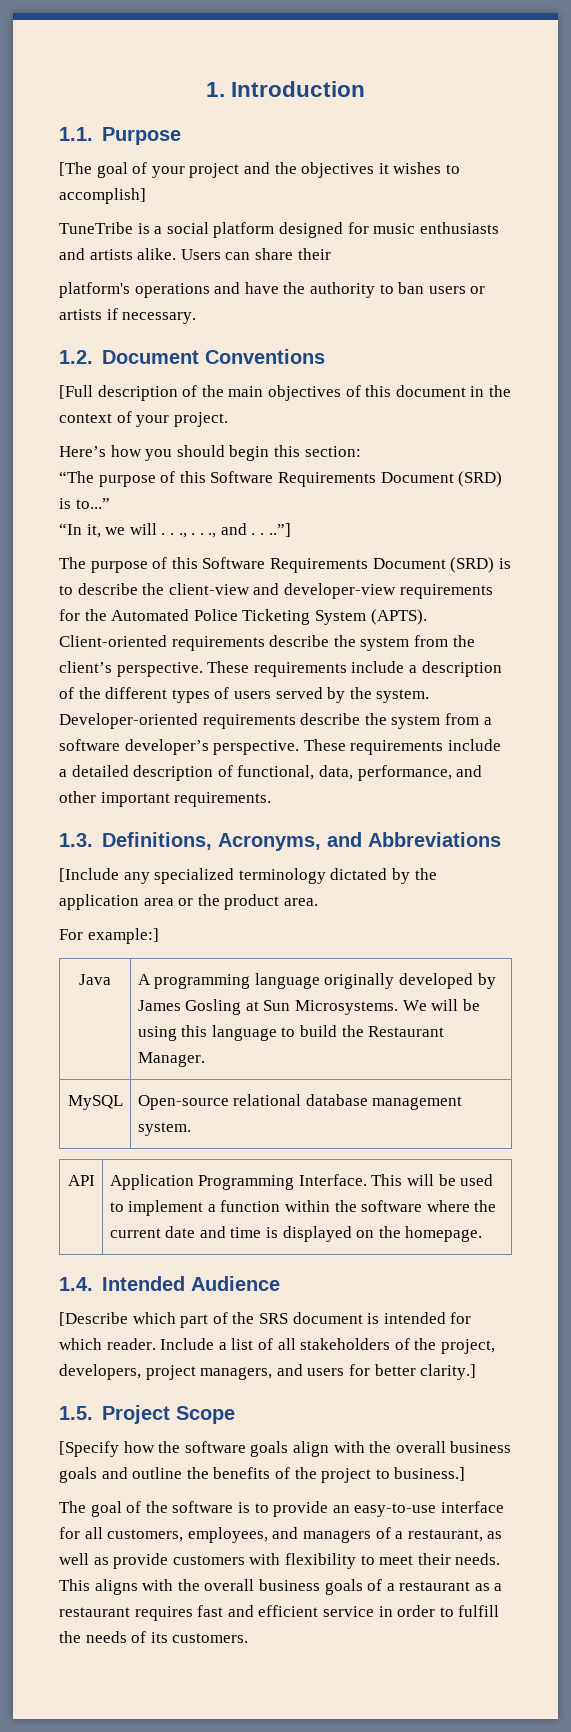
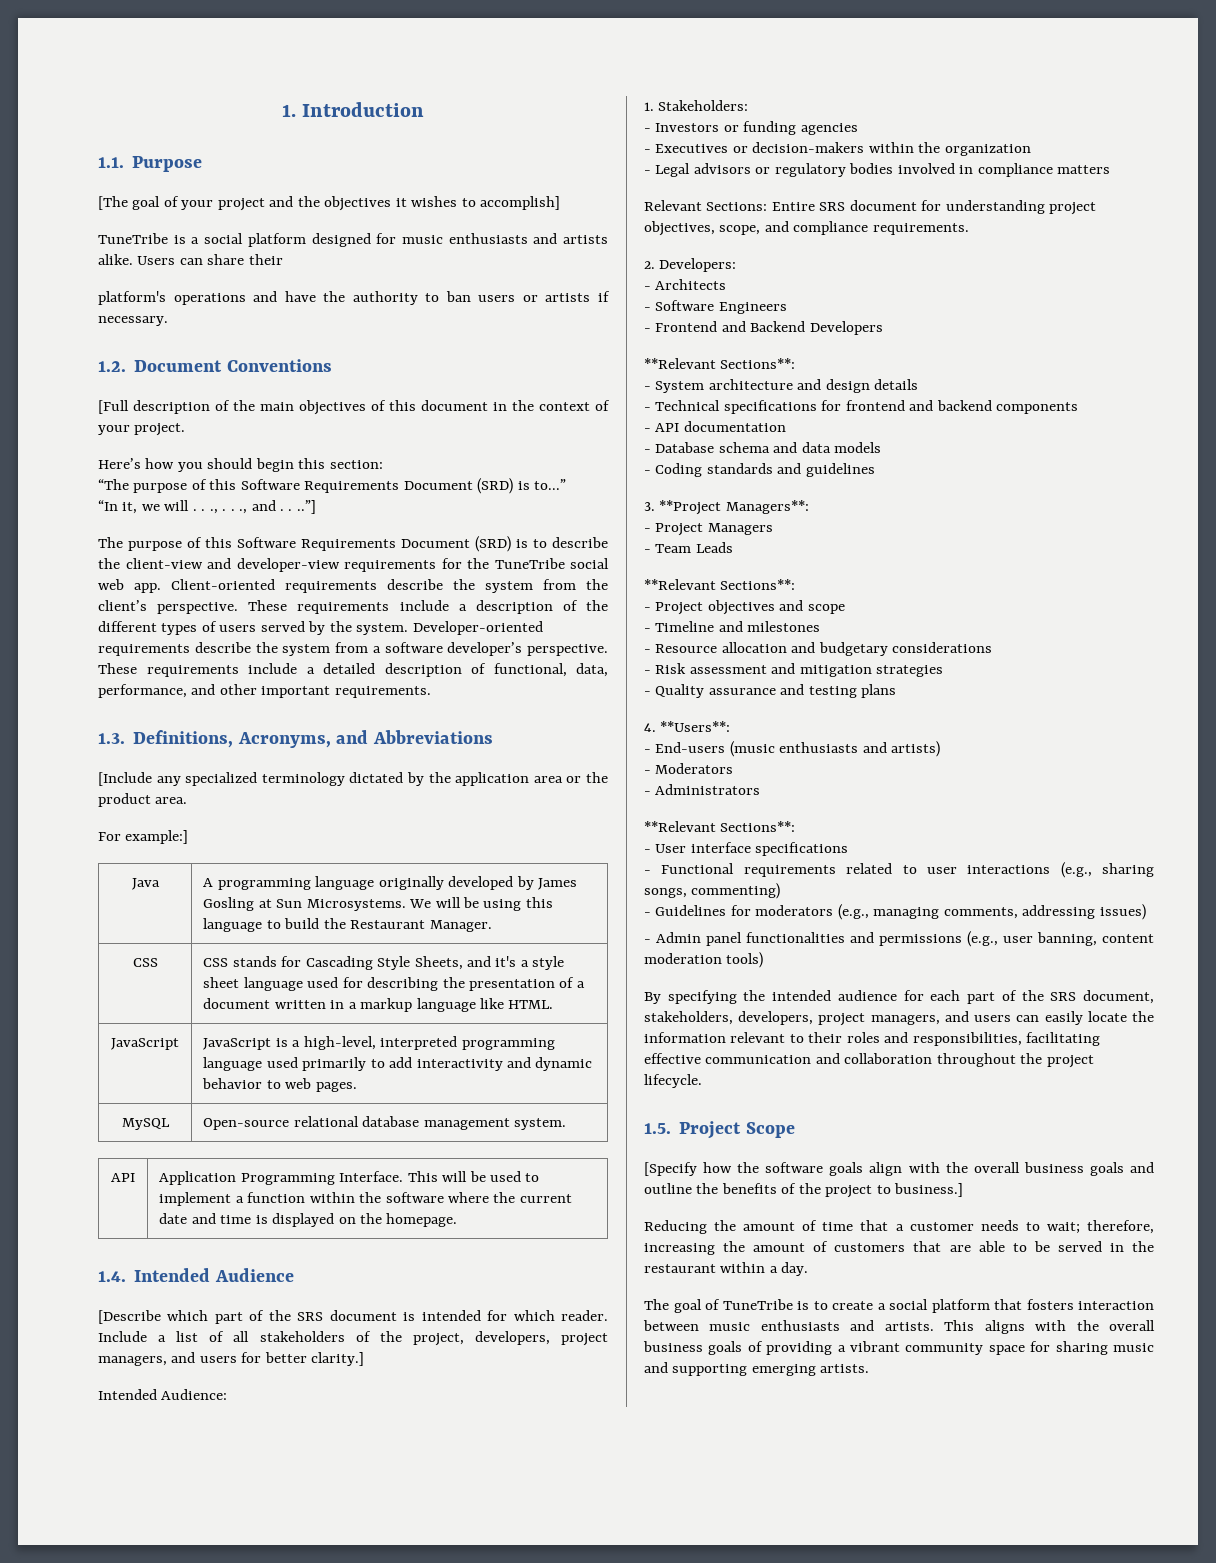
[111,609,427,625] Automated Police Ticketing System (APTS). -> [494,558,609,569] [98,579,161,593] TuneTribe social web app.
(205, 1059) none -> [132,958,158,967] [203,956,565,970] [203,977,585,991] [203,998,554,1012] [111,1038,179,1050] [203,1036,555,1050] [203,1057,593,1071] [202,1078,357,1092] // CSS | CSS stands for Cascading Style Sheets, and it's a style sheet language used for describing the presentation of a document written in a markup language like HTML. // JavaScript | JavaScript is a high-level, interpreted programming language used primarily to add interactivity and dynamic behavior to web pages.
(477, 1372) none -> [98,1389,228,1400] [644,100,749,111] [644,121,858,135] [644,142,1031,156] [644,163,1111,177] [644,200,1097,215] [644,221,969,236] [644,258,737,272] [644,279,727,290] [644,300,787,314] [644,321,883,335] [644,358,796,369] [644,379,919,393] [644,400,1079,414] [644,421,786,432] [644,442,882,453] [644,463,875,477] [644,500,809,515] [644,523,773,536] [644,542,733,553] [644,579,796,590] [644,600,845,615] [644,621,821,632] [644,642,993,656] [644,663,944,677] [644,684,897,698] [644,721,731,732] [644,741,941,757] [644,763,734,774] [644,784,761,795] [644,821,796,832] [644,842,849,856] [644,862,1154,878] [644,883,781,899] [644,904,1146,920] [644,931,1154,947] [644,952,764,968] [644,990,1154,1004] [644,1011,1154,1026] [644,1032,1101,1046] [644,1053,1094,1068] [644,1074,702,1088] // Intended Audience: // 1. Stakeholders: // - Investors or funding agencies // - Executives or decision-makers within the organization // - Legal advisors or regulatory bodies involved in compliance matters // Relevant Sections: Entire SRS document for understanding project objectives, scope, and compliance requirements. // 2. Developers: // - Architects // - Software Engineers // - Frontend and Backend Developers // **Relevant Sections**: // - System architecture and design details // - Technical specifications for frontend and backend components // - API documentation // - Database schema and data models // - Coding standards and guidelines // 3. **Project Managers**: // - Project Managers // - Team Leads // **Relevant Sections**: // - Project objectives and scope // - Timeline and milestones // - Resource allocation and budgetary considerations // - Risk assessment and mitigation strategies // - Quality assurance and testing plans // 4. **Users**: // - End-users (music enthusiasts and artists) // - Moderators // - Administrators // **Relevant Sections**: // - User interface specifications // - Functional requirements related to user interactions (e.g., sharing songs, commenting) // - Guidelines for moderators (e.g., managing comments, addressing issues) // - Admin panel functionalities and permissions (e.g., user banning, content moderation tools) // By specifying the intended audience for each part of the SRS document, stakeholders, developers, project managers, and users can easily locate the information relevant to their roles and responsibilities, facilitating effective communication and collaboration throughout the project lifecycle.
[59,1501,504,1517] [59,1527,503,1543] [59,1553,501,1569] The goal of the software is to provide an easy-to-use interface for all customers, employees, and managers of a restaurant, as well as provide customers with flexibility to meet their needs. -> [644,1220,1154,1234] [644,1241,1154,1255] [644,1262,809,1276] [644,1299,1154,1313] [643,1320,934,1331] Reducing the amount of time that a customer needs to wait; therefore, increasing the amount of customers that are able to be served in the restaurant within a day. // The goal of TuneTribe is to create a social platform that fosters interaction between music enthusiasts and artists.
[386,1581,503,1591] [59,1605,500,1621] [59,1631,249,1643] a restaurant as a restaurant requires fast and efficient service in order to fulfill the needs of its customers. -> [766,1341,1154,1355] [644,1362,870,1376] providing a vibrant community space for sharing music and supporting emerging artists.

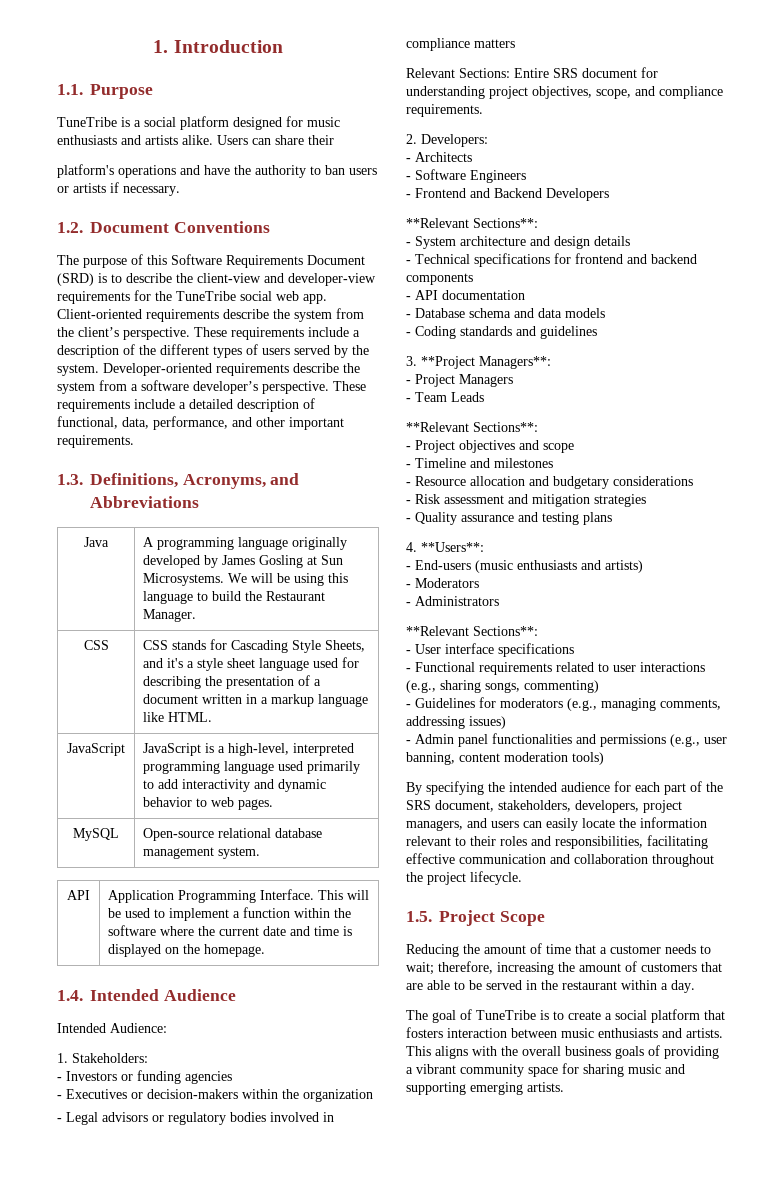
[98,196,561,211] // [The goal of your project and the objectives it wishes to accomplish] -> (153, 91) none
[98,400,610,415] [98,423,186,436] [98,458,383,472] [98,478,567,494] [98,500,316,514] // [Full description of the main objectives of this document in the context of your project. // Here’s how you should begin this section: // “The purpose of this Software Requirements Document (SRD) is to...” // “In it, we will . . ., . . ., and . . ..”] -> (270, 227) none
[98,772,609,786] [98,793,188,807] [98,830,189,844] // [Include any specialized terminology dictated by the application area or the product area. // For example:] -> (199, 502) none
[98,1310,608,1324] [98,1331,608,1346] [98,1352,365,1366] // [Describe which part of the SRS document is intended for which reader. Include a list of all stakeholders of the project, developers, project managers, and users for better clarity.] -> (236, 995) none
[644,1162,1154,1176] [644,1183,964,1198] // [Specify how the software goals align with the overall business goals and outline the benefits of the project to business.] -> (545, 918) none

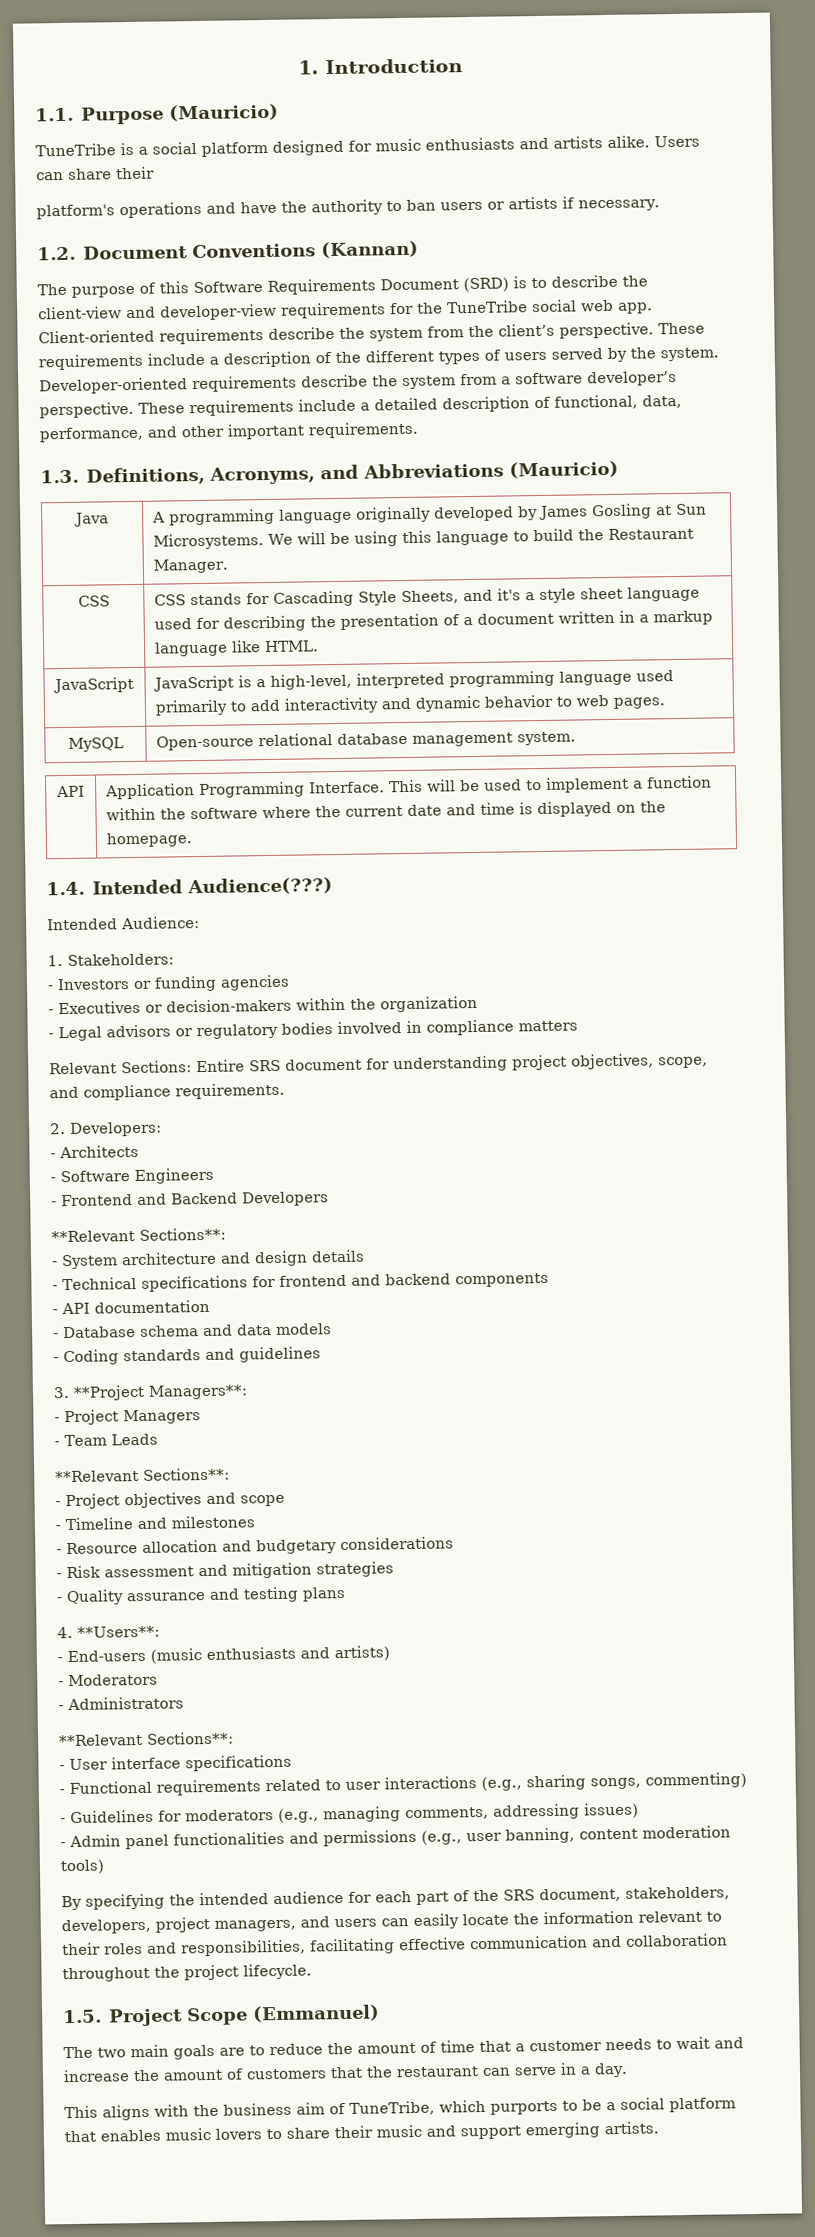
(153, 91) none -> [168,103,279,122] (Mauricio)
(270, 227) none -> [320,240,419,259] (Kannan)
(199, 502) none -> [508,460,619,479] (Mauricio)
[163,989,236,1001] Audience -> [186,877,333,896] Audience(???)
[406,944,459,957] // Reducing -> [251,2004,380,2023] [63,2043,323,2060] (Emmanuel) // The two main goals are to reduce
[406,961,554,975] wait; therefore, increasing -> [676,2036,744,2050] [63,2069,130,2083] wait and increase
[406,980,695,993] [406,1009,725,1023] [406,1027,723,1038] [406,1045,719,1059] [406,1063,624,1077] are able to be served in the restaurant within a day. // The goal of TuneTribe is to create a social platform that fosters interaction between music enthusiasts and artists. This aligns with the overall business goals of providing a vibrant community space for sharing -> [366,2062,628,2078] [64,2097,736,2121] [64,2125,373,2143] the restaurant can serve in a day. // This aligns with the business aim of TuneTribe, which purports to be a social platform that enables music lovers to share their
[406,1082,466,1095] supporting -> [460,2125,521,2140] support

